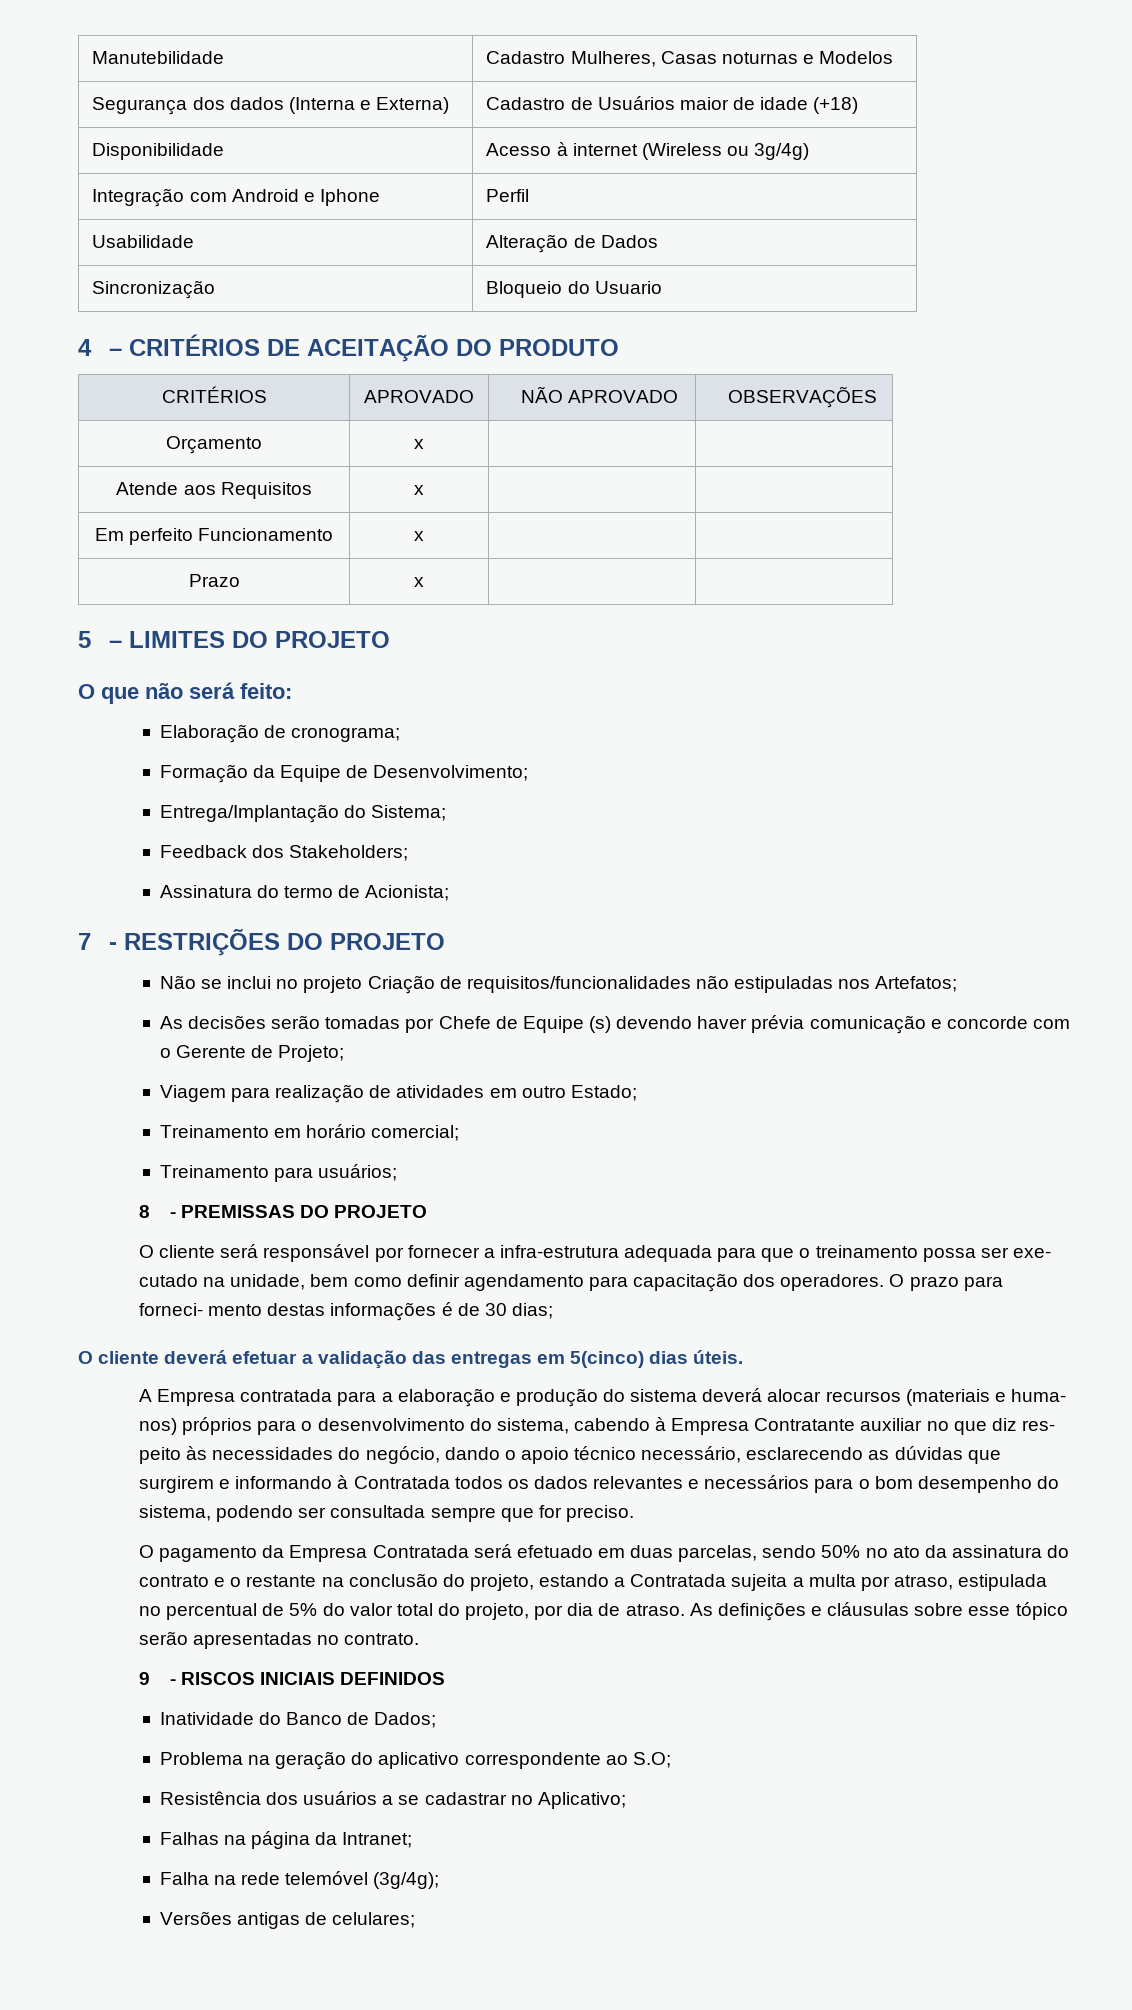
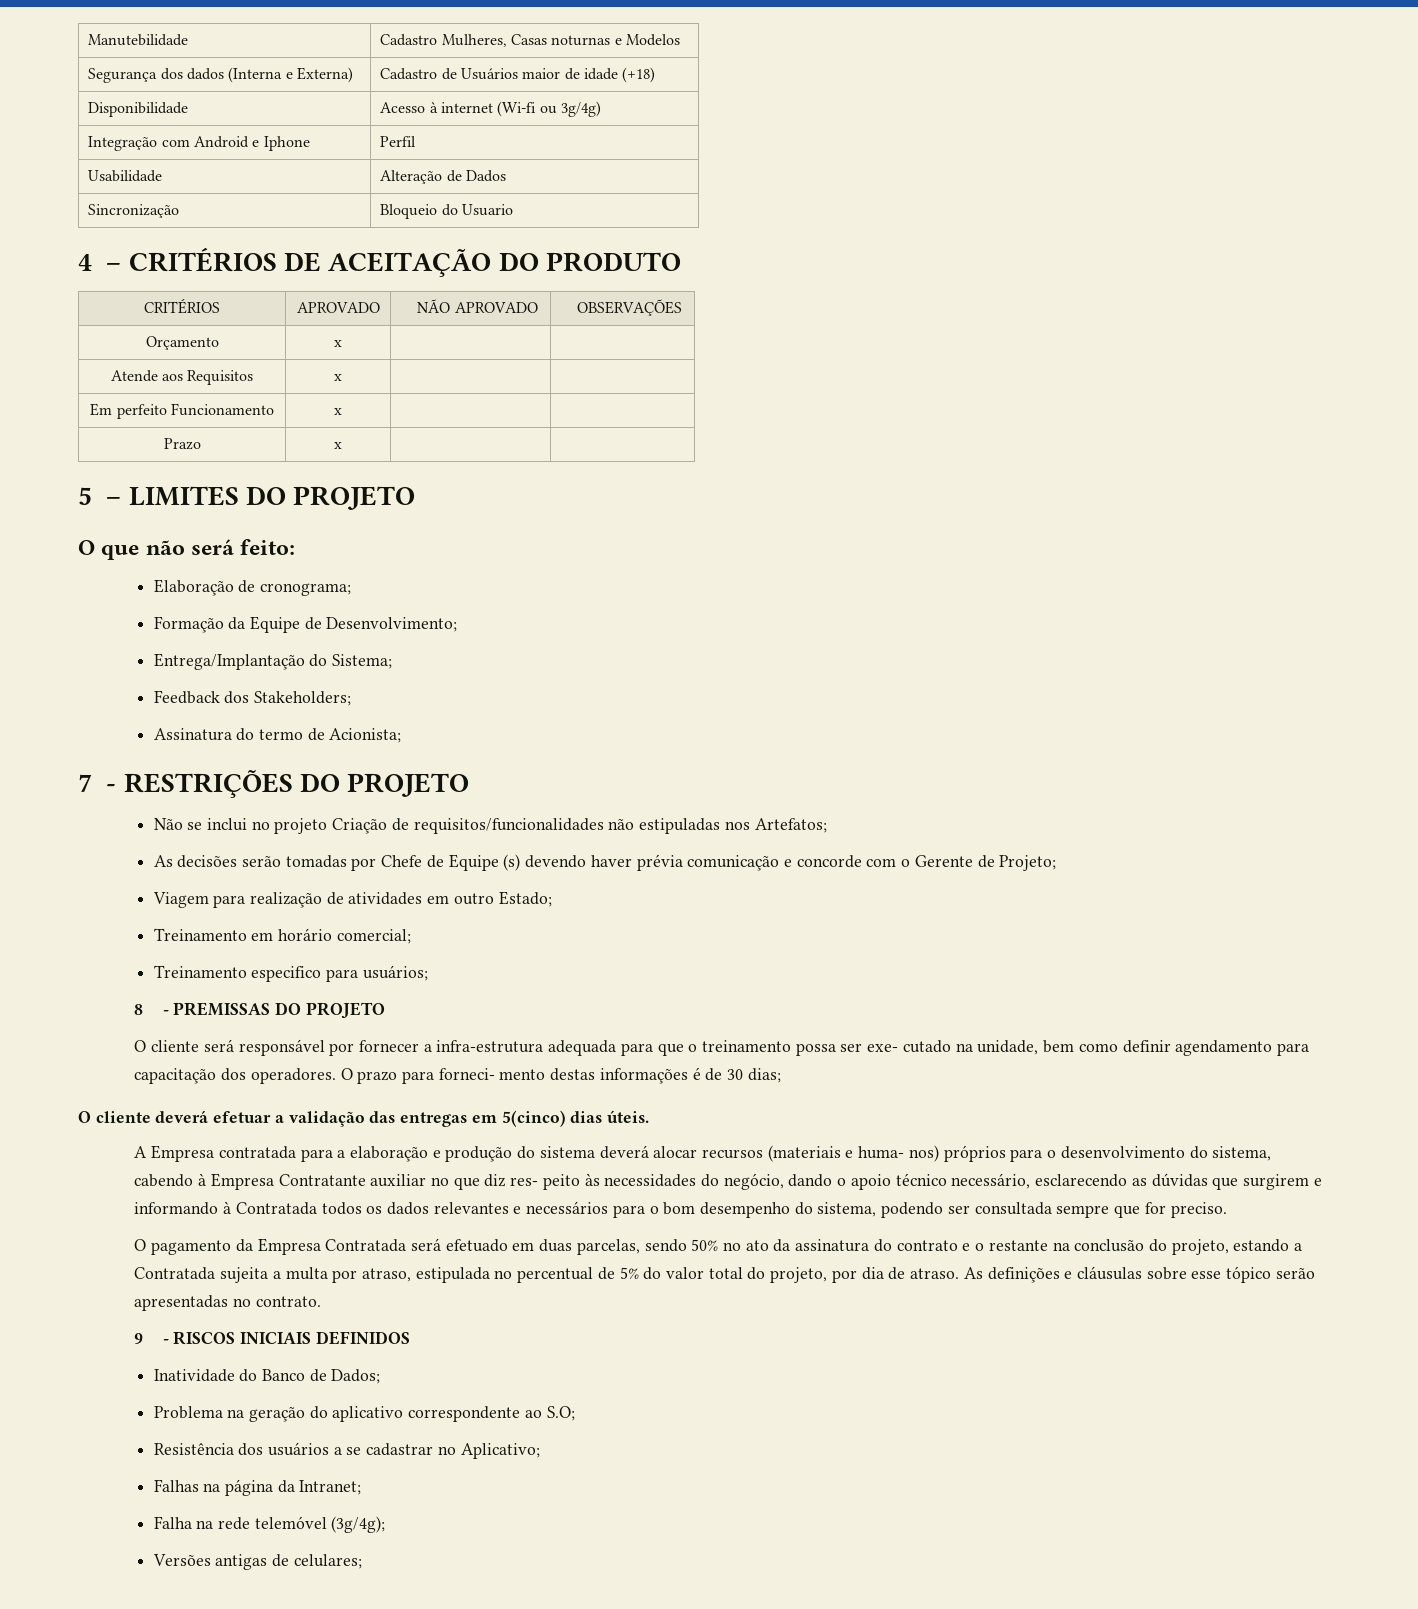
[641,143,722,160] (Wireless -> [497,101,537,117] (Wi-fi
(269, 1171) none -> [251,966,322,982] especifico

